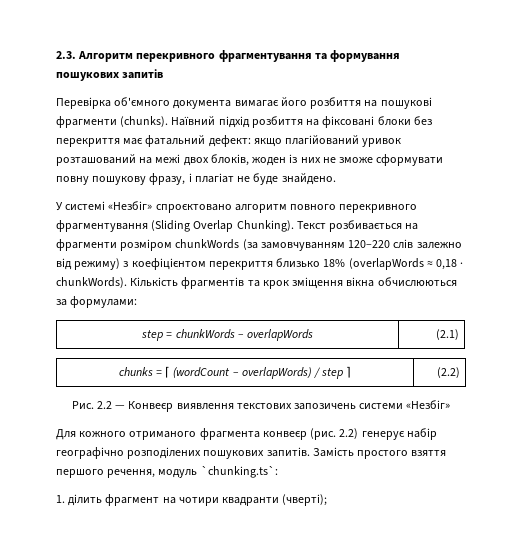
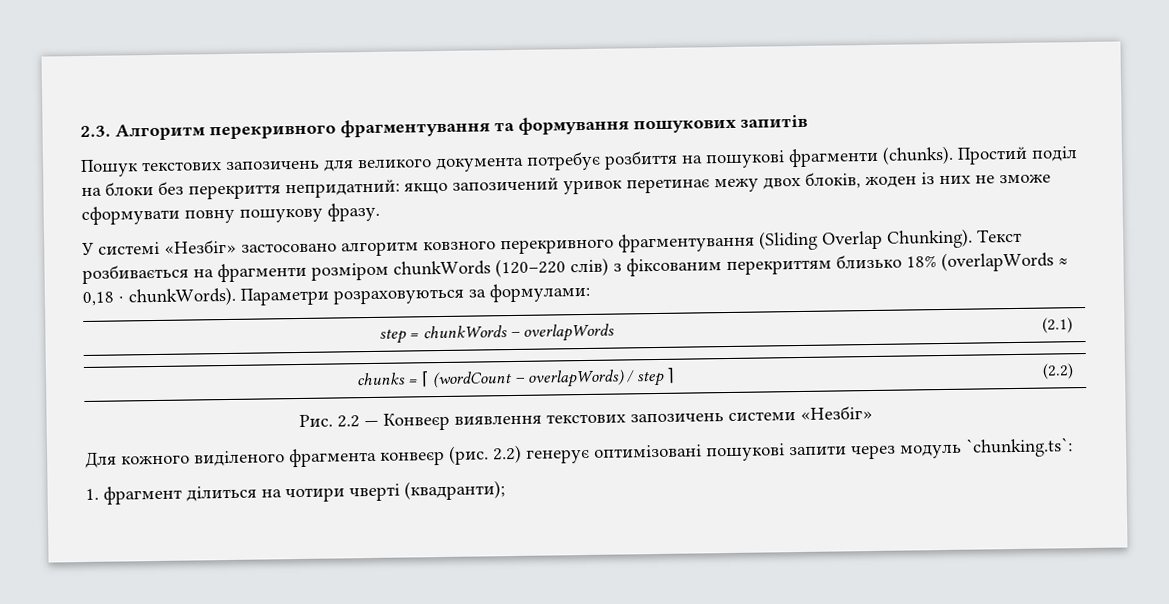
[56,97,307,109] Перевірка об'ємного документа вимагає його -> [80,151,601,178] Пошук текстових запозичень для великого документа потребує
[171,116,432,128] [56,135,402,147] [56,154,181,166] Наївний підхід розбиття на фіксовані блоки без перекриття має фатальний дефект: якщо плагійований уривок розташований на межі -> [957,146,1078,165] [81,177,759,200] Простий поділ на блоки без перекриття непридатний: якщо запозичений уривок перетинає межу
[149,173,336,185] фразу, і плагіат не буде знайдено. -> [327,202,380,222] фразу.
[155,204,337,213] спроєктовано алгоритм повного -> [241,240,496,257] застосовано алгоритм ковзного
[242,239,462,251] [56,258,273,270] (за замовчуванням 120–220 слів залежно від режиму) з коефіцієнтом перекриття -> [495,257,832,278] (120–220 слів) з фіксованим перекриттям
[130,277,457,289] Кількість фрагментів та крок зміщення вікна обчислюються -> [240,287,464,306] Параметри розраховуються
[129,431,197,440] отриманого -> [194,450,285,467] виділеного
[406,428,437,440] [56,447,447,459] [56,466,278,478] [56,494,328,506] набір географічно розподілених пошукових запитів. Замість простого взяття першого речення, модуль `chunking.ts`: // 1. ділить фрагмент на чотири квадранти (чверті); -> [594,437,1073,462] [85,480,505,505] оптимізовані пошукові запити через модуль `chunking.ts`: // 1. фрагмент ділиться на чотири чверті (квадранти);

